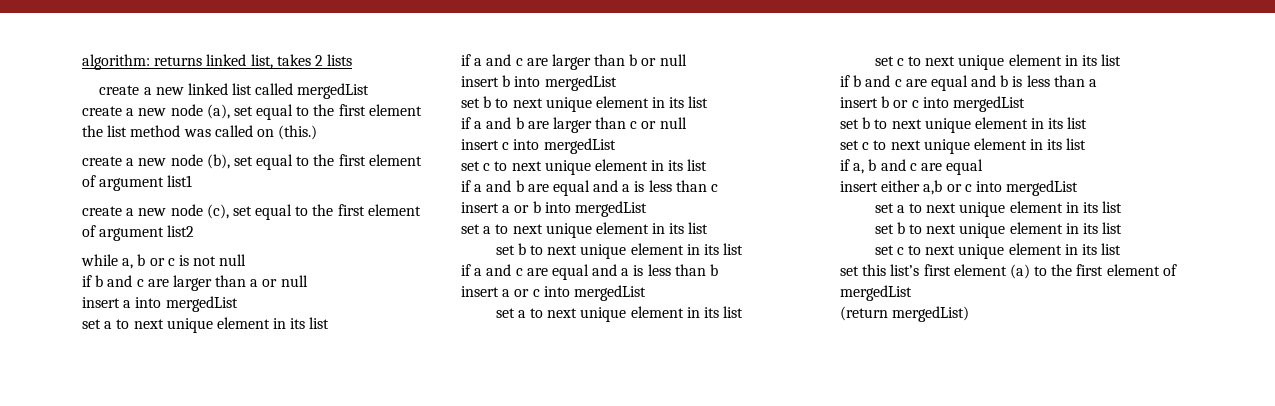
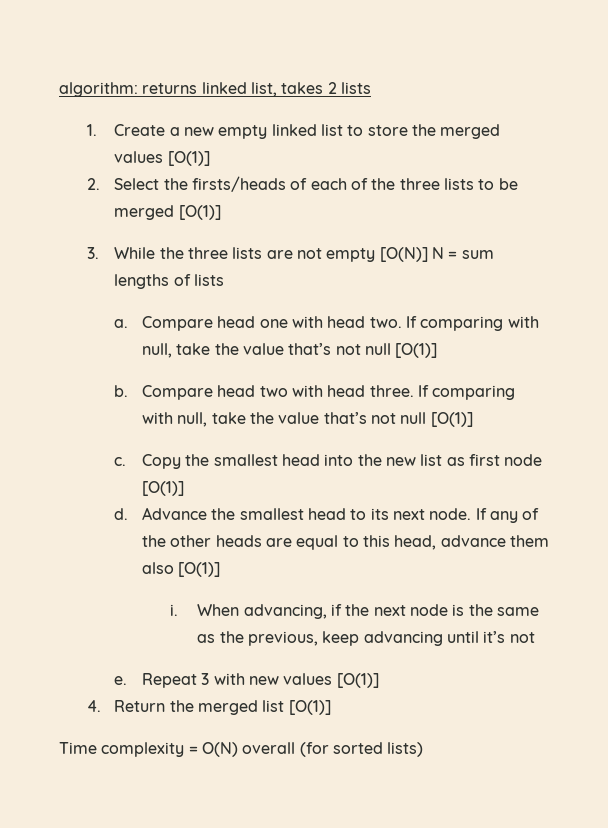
[99,85,184,95] create a new -> [86,124,268,139] 1. Create a new empty
[255,83,370,99] [82,104,422,120] [82,125,318,140] [82,154,422,170] [82,175,193,191] [82,204,421,220] [82,225,195,241] [81,254,247,269] [82,275,308,291] [82,296,238,312] [82,317,330,333] [461,54,687,70] [461,75,617,91] [461,96,709,112] [461,117,687,133] [461,138,616,154] [461,159,708,175] [461,180,719,196] [461,201,647,217] [461,222,709,238] [495,243,744,259] [461,264,719,280] [461,285,646,301] [495,306,744,322] [874,54,1122,70] [840,75,1098,91] [840,96,1025,112] [840,117,1088,133] [840,138,1087,154] [840,159,984,175] [840,180,1079,196] [874,201,1123,217] [874,222,1123,238] [874,243,1122,259] [840,264,1177,279] [840,285,912,301] [840,306,970,322] called mergedList // create a new node (a), set equal to the first element the list method was called on (this.) // create a new node (b), set equal to the first element of argument list1 // create a new node (c), set equal to the first element of argument list2 // while a, b or c is not null // if b and c are larger than a or null // insert a into mergedList // set a to next unique element in its list // if a and c are larger than b or null // insert b into mergedList // set b to next unique element in its list // if a and b are larger than c or null // insert c into mergedList // set c to next unique element in its list // if a and b are equal and a is less than c // insert a or b into mergedList // set a to next unique element in its list // set b to next unique element in its list // if a and c are equal and a is less than b // insert a or c into mergedList // set a to next unique element in its list // set c to next unique element in its list // if b and c are equal and b is less than a // insert b or c into mergedList // set b to next unique element in its list // set c to next unique element in its list // if a, b and c are equal // insert either a,b or c into mergedList // set a to next unique element in its list // set b to next unique element in its list // set c to next unique element in its list // set this list’s first element (a) to the first element of mergedList // (return mergedList) -> [347,124,501,139] [114,151,210,166] [86,176,518,192] [114,205,221,220] [86,247,494,262] [114,274,225,289] [114,316,539,331] [142,343,438,358] [114,385,516,400] [142,412,473,427] [114,454,543,469] [142,481,185,496] [114,507,540,523] [142,535,549,550] [142,562,221,577] [169,604,539,619] [197,631,535,646] [114,673,379,688] [86,700,331,715] [59,742,424,757] to store the merged values [O(1)] // 2. Select the firsts/heads of each of the three lists to be merged [O(1)] // 3. While the three lists are not empty [O(N)] N = sum lengths of lists // a. Compare head one with head two. If comparing with null, take the value that’s not null [O(1)] // b. Compare head two with head three. If comparing with null, take the value that’s not null [O(1)] // c. Copy the smallest head into the new list as first node [O(1)] // d. Advance the smallest head to its next node. If any of the other heads are equal to this head, advance them also [O(1)] // i. When advancing, if the next node is the same as the previous, keep advancing until it’s not // e. Repeat 3 with new values [O(1)] // 4. Return the merged list [O(1)] // Time complexity = O(N) overall (for sorted lists)

